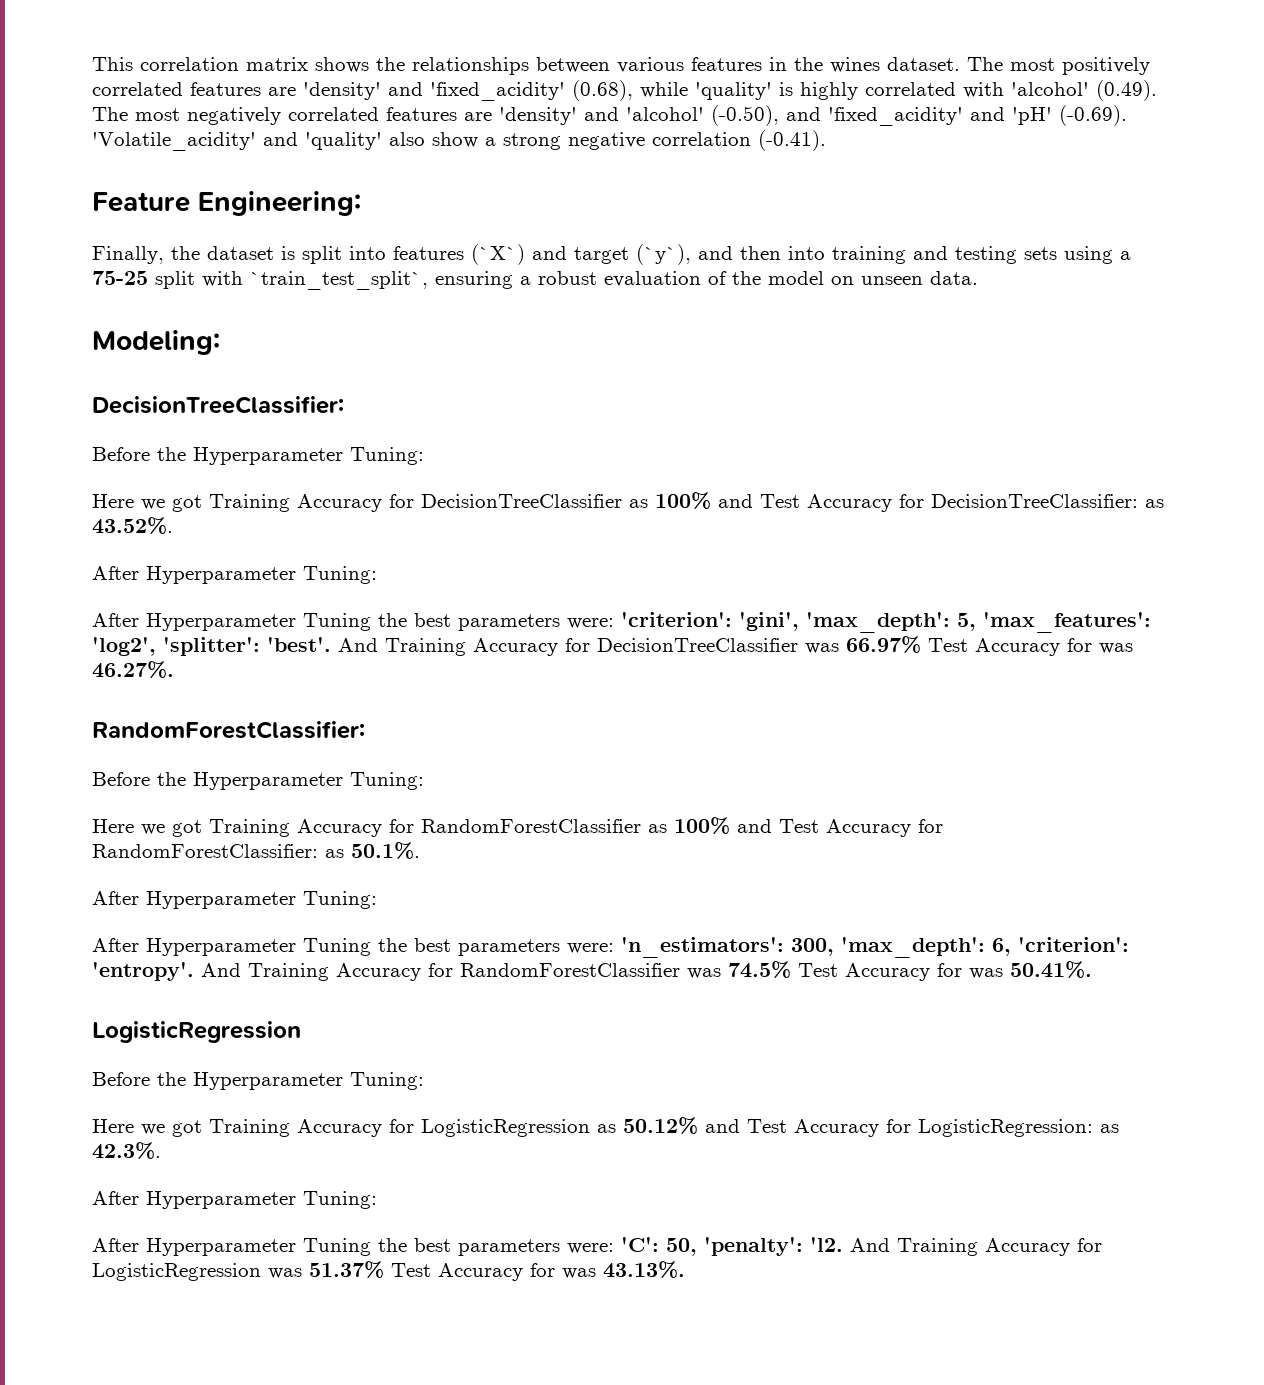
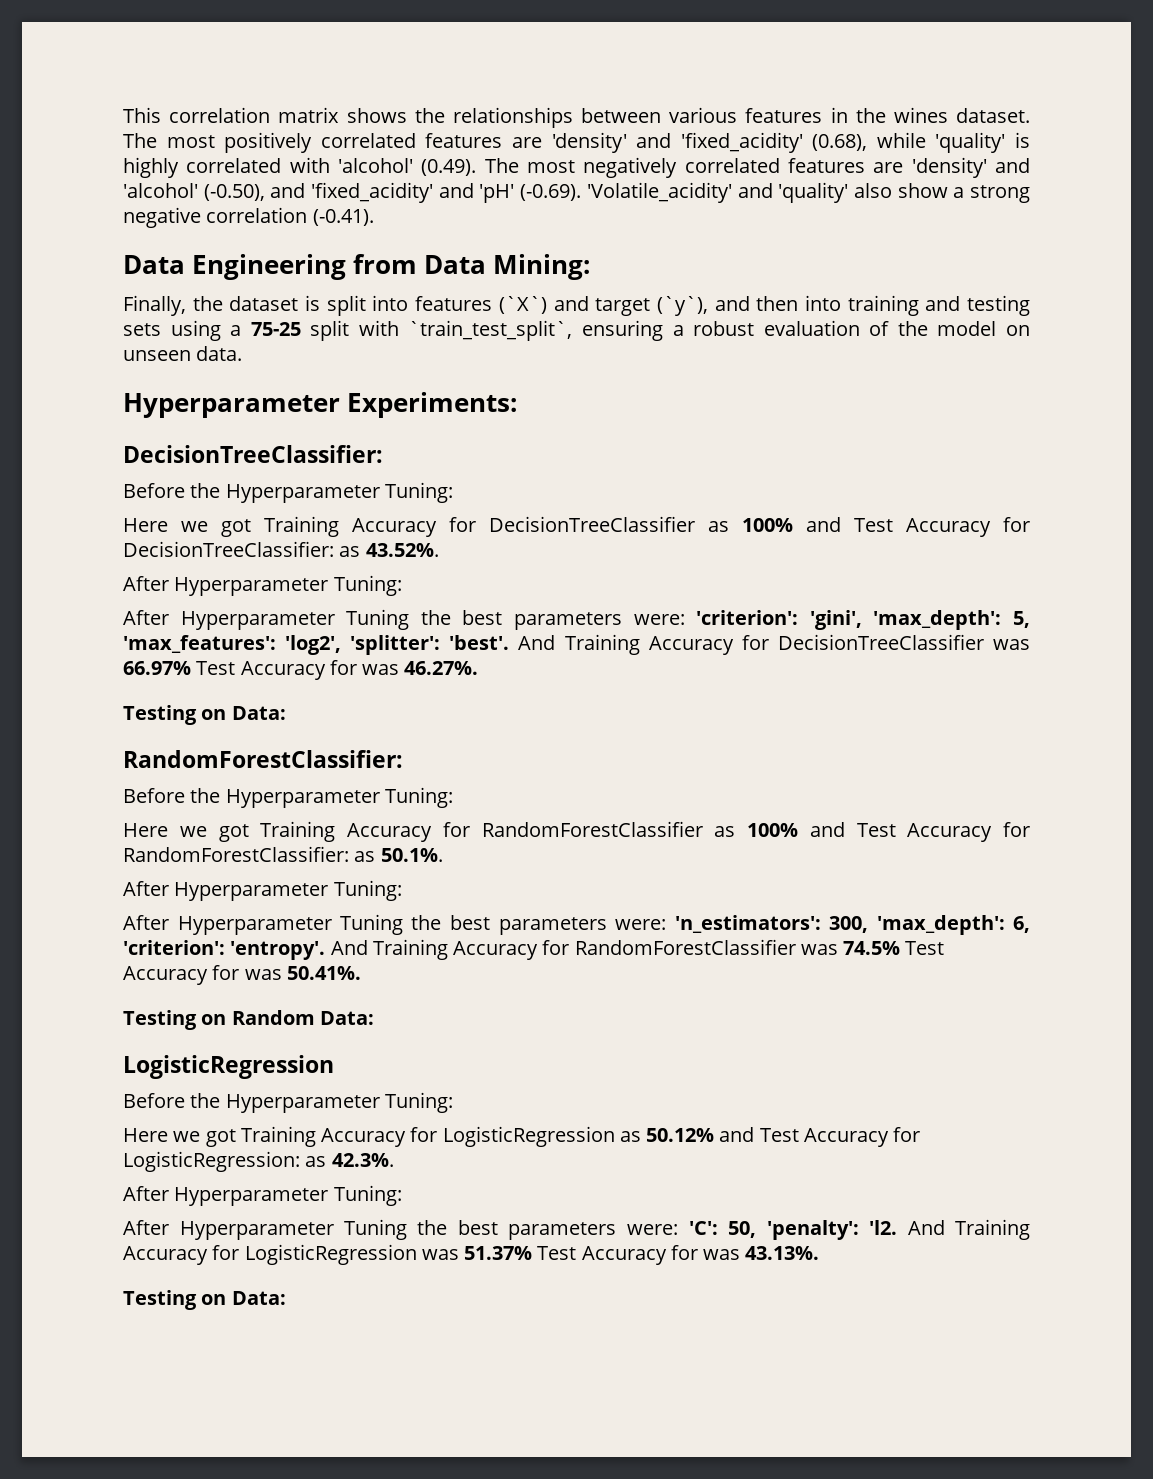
[92,191,361,216] Feature Engineering: -> [123,254,591,280] Data Engineering from Data Mining:
[92,330,220,355] Modeling: -> [123,392,518,418] Hyperparameter Experiments:
(174, 669) none -> [123,705,286,725] // Testing on Data:
(1092, 969) none -> [123,1010,374,1030] // Testing on Random Data:
(685, 1269) none -> [123,1290,286,1310] // Testing on Data:

